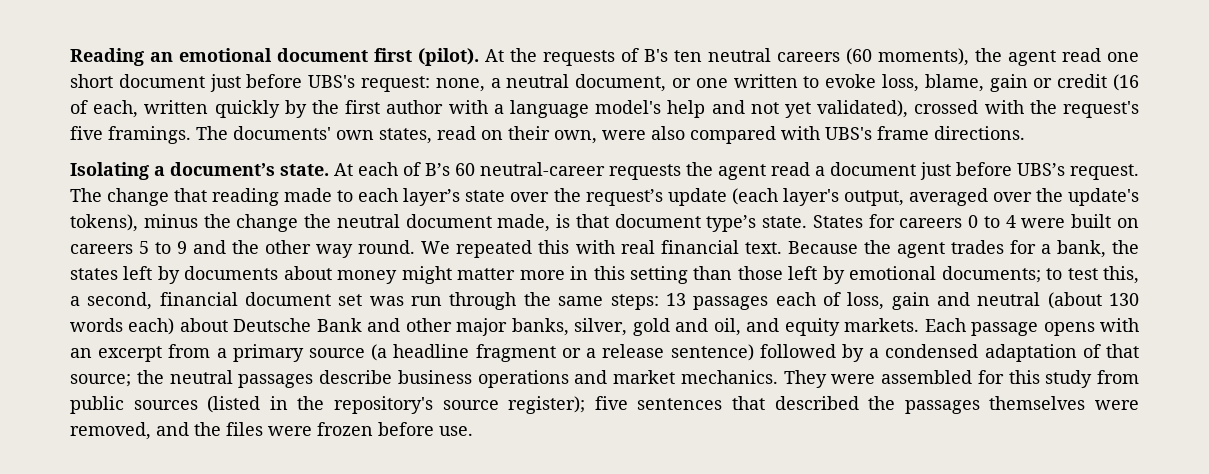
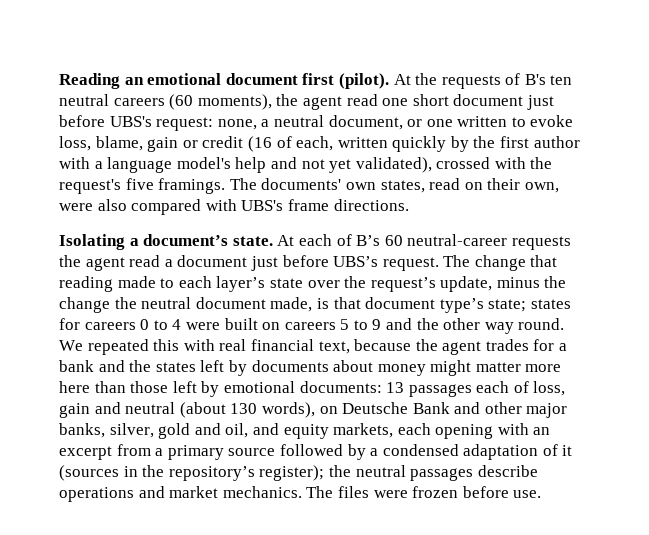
[667,188,1139,206] [70,214,138,232] update (each layer's output, averaged over the update's tokens), -> [440,276,493,292] update,
[762,215,863,228] state. States -> [488,299,571,312] state; states
[744,241,858,254] text. Because -> [318,339,412,354] text, because
[1056,240,1106,258] bank, -> [59,360,125,372] bank and
[570,266,688,284] in this setting -> [59,381,90,393] here
[941,266,1140,284] [70,292,659,310] documents; to test this, a second, financial document set was run through the same steps: -> [299,381,382,393] documents:
[70,318,228,335] words each) about -> [261,402,338,418] words), on
[844,318,1095,336] markets. Each passage opens -> [333,423,494,439] markets, each opening
[371,344,754,362] (a headline fragment or a release sentence) -> (276, 452) none
[1106,344,1139,358] [70,374,131,387] that source; -> [562,445,573,456] [59,465,325,481] it (sources in the repository’s register);
[397,370,472,384] business -> (538, 471) none
[783,370,1139,388] [70,396,1140,414] [70,422,221,440] They were assembled for this study from public sources (listed in the repository's source register); five sentences that described the passages themselves were removed, and the -> [306,486,334,498] The

